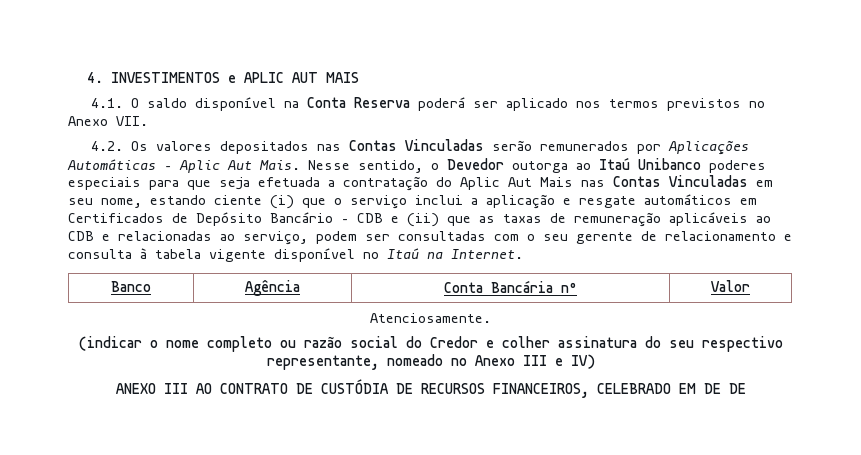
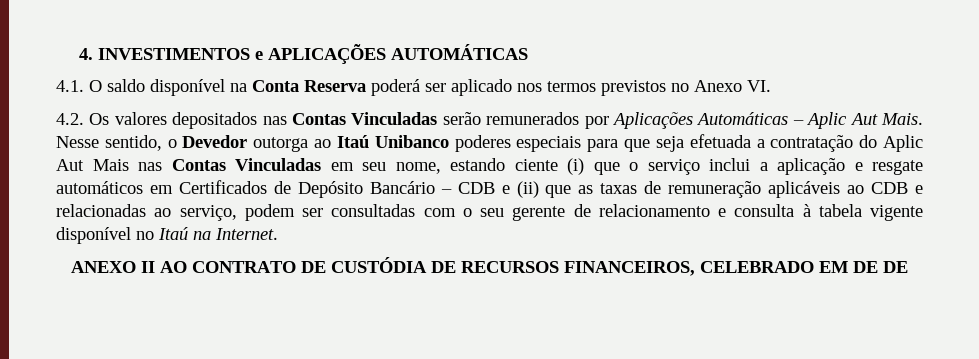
[244,72,360,83] APLIC AUT MAIS -> [268,44,529,64] APLICAÇÕES AUTOMÁTICAS
[116,116,148,126] VII. -> [747,80,771,92] VI.
[111,281,151,292] [245,280,300,296] [443,280,577,293] [711,280,750,292] [370,313,491,323] [78,336,783,352] [266,354,595,370] // Banco | Agência | Conta Bancária nº | Valor // Atenciosamente. // (indicar o nome completo ou razão social do Credor e colher assinatura do seu respectivo representante, nomeado no Anexo III e IV) -> (278, 234) none
[163,383,188,394] III -> [141,261,155,273] II

